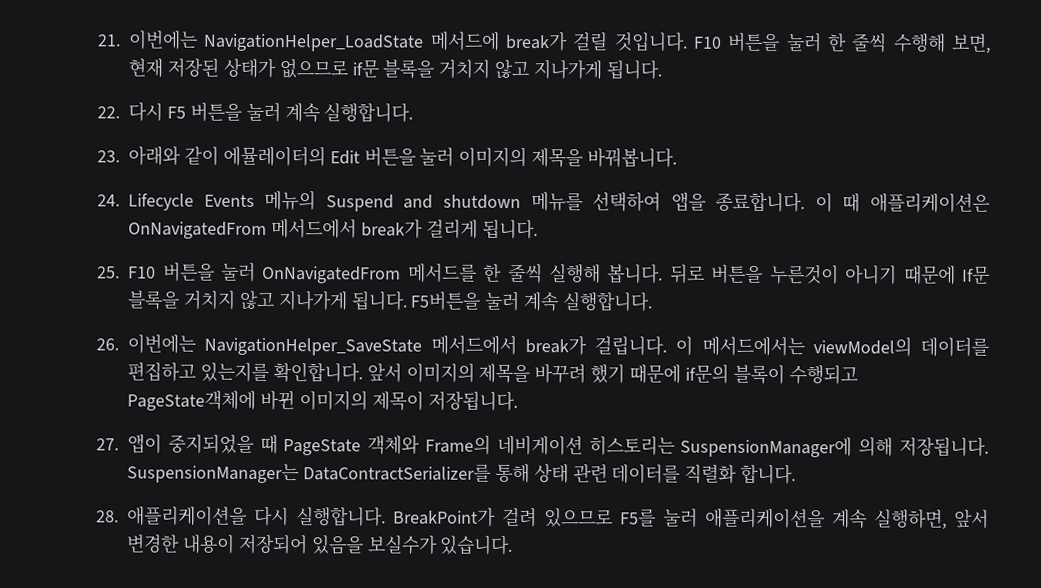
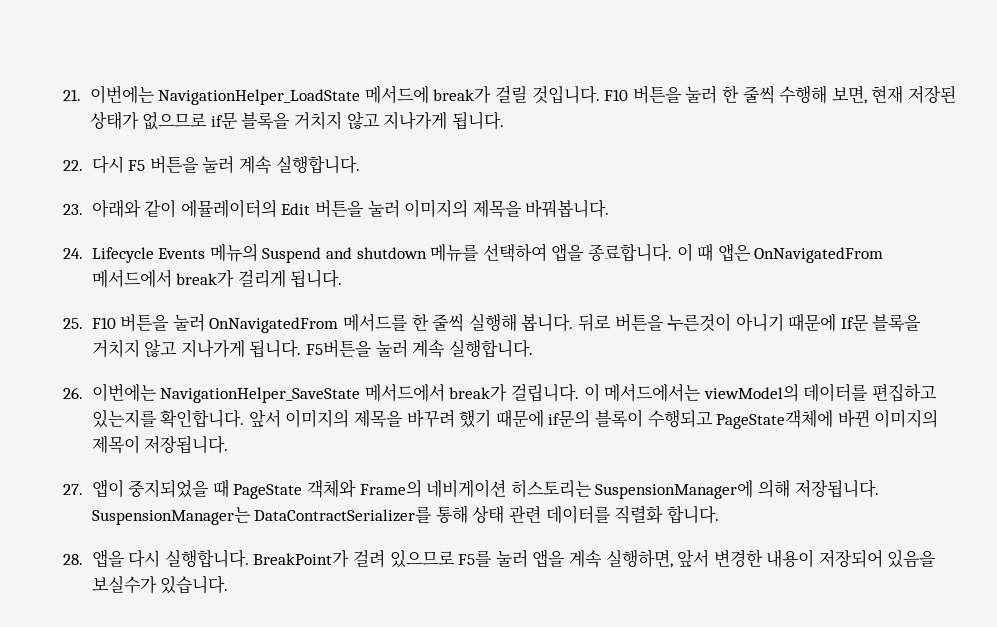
[869,192,990,213] 애플리케이션은 -> [717,243,751,262] 앱은
[127,505,248,526] 애플리케이션을 -> [91,549,125,568] 앱을
[705,507,826,529] 애플리케이션을 -> [532,549,566,568] 앱을

